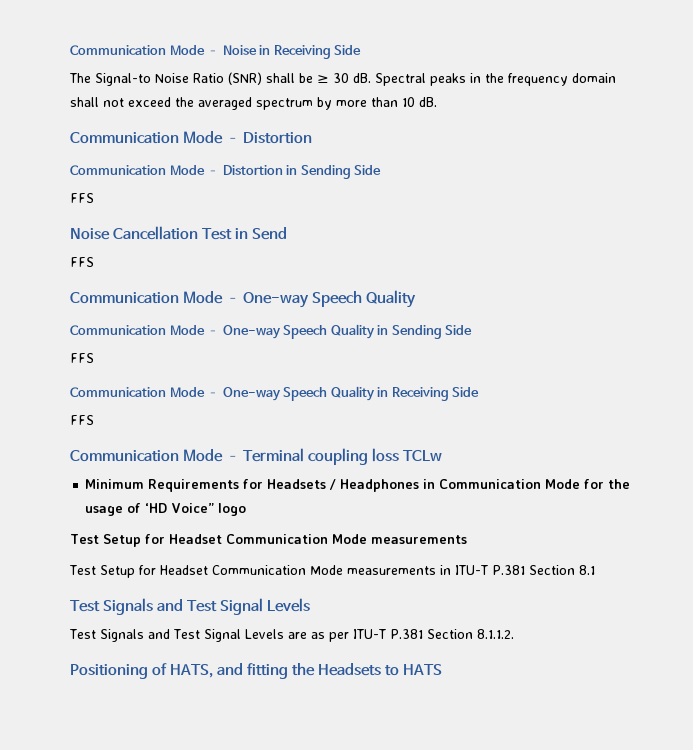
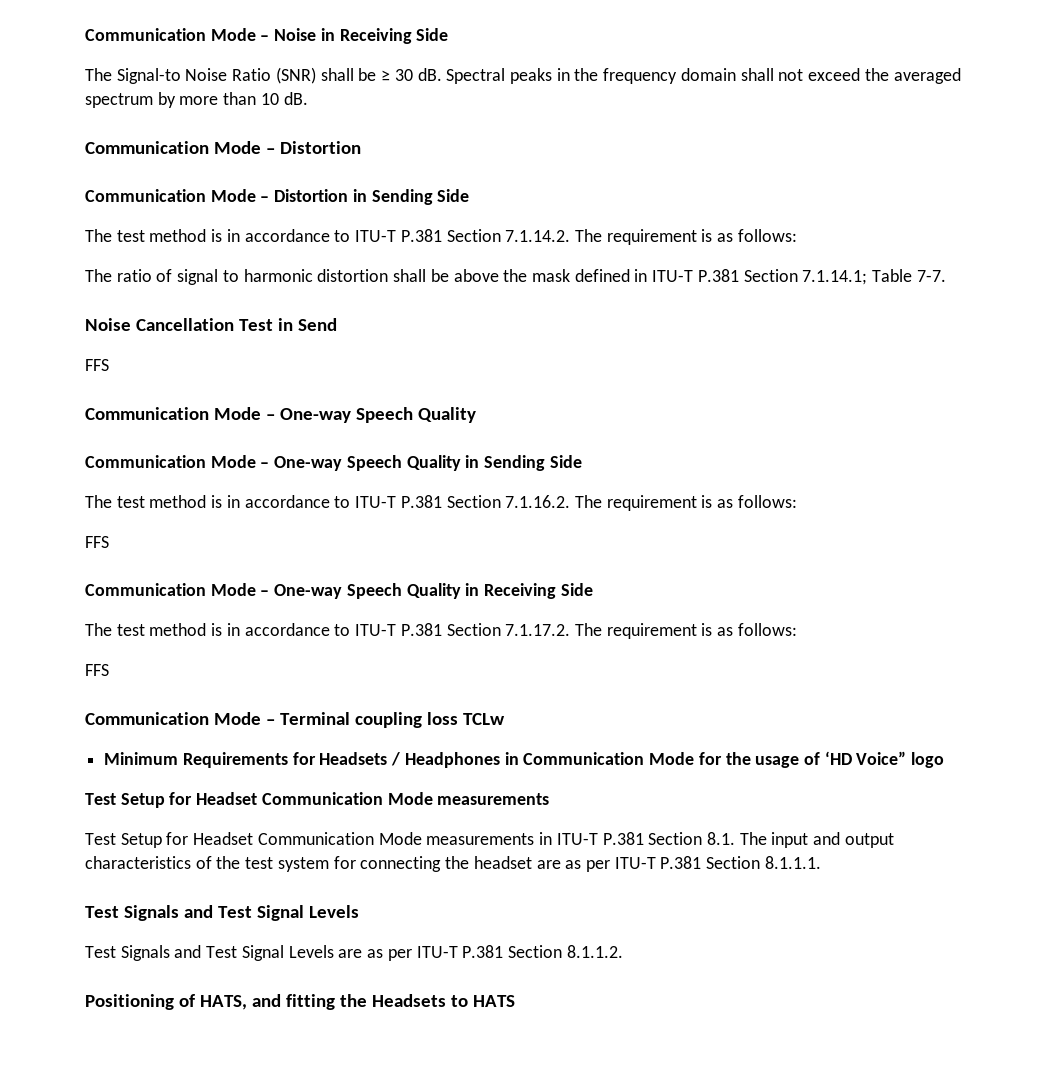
[70,193,94,203] FFS -> [85,229,797,245] [85,269,946,285] The test method is in accordance to ITU-T P.381 Section 7.1.14.2. The requirement is as follows: // The ratio of signal to harmonic distortion shall be above the mask defined in ITU-T P.381 Section 7.1.14.1; Table 7-7.
(473, 330) none -> [85,495,797,511] // The test method is in accordance to ITU-T P.381 Section 7.1.16.2. The requirement is as follows:
(480, 392) none -> [85,623,797,639] // The test method is in accordance to ITU-T P.381 Section 7.1.17.2. The requirement is as follows:
[578,565,595,575] 8.1 -> [706,832,894,848] [85,856,821,872] 8.1. The input and output characteristics of the test system for connecting the headset are as per ITU-T P.381 Section 8.1.1.1.

